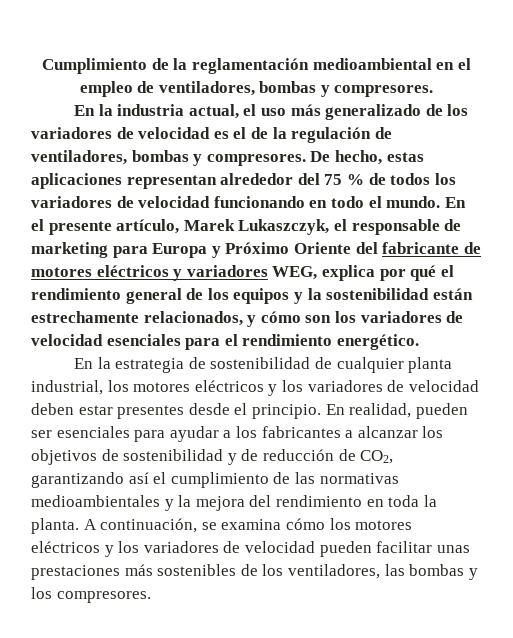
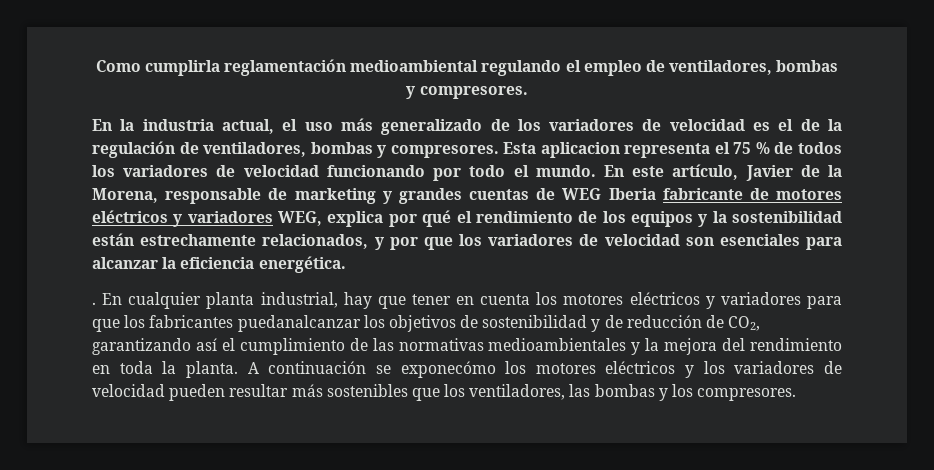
[42,58,188,74] Cumplimiento de la -> [95,60,220,76] Como cumplirla
[436,62,455,70] en -> [481,60,562,76] regulando
[310,150,424,165] [31,173,320,189] De hecho, estas aplicaciones representan alrededor del -> [503,142,730,158] Esta aplicacion representa el
[309,200,328,208] en -> [433,168,462,181] por
[31,219,462,235] [31,242,378,258] el presente artículo, Marek Lukaszczyk, el responsable de marketing para Europa y Próximo Oriente del -> [632,164,842,181] [92,188,656,204] este artículo, Javier de la Morena, responsable de marketing y grandes cuentas de WEG Iberia
[125,288,182,304] general -> (573, 217) none
[260,311,464,323] [31,334,419,350] [74,357,453,373] [31,380,479,396] [31,403,468,419] [31,426,418,442] cómo son los variadores de velocidad esenciales para el rendimiento energético. // En la estrategia de sostenibilidad de cualquier planta industrial, los motores eléctricos y los variadores de velocidad deben estar presentes desde el principio. En realidad, pueden ser esenciales para ayudar a los fabricantes a alcanzar -> [389,234,842,250] [92,256,346,273] [92,292,842,309] [92,315,361,332] por que los variadores de velocidad son esenciales para alcanzar la eficiencia energética. // . En cualquier planta industrial, hay que tener en cuenta los motores eléctricos y variadores para que los fabricantes puedanalcanzar
[100,518,325,533] continuación, se examina cómo -> [268,361,496,378] continuación se exponecómo
[376,541,470,553] [31,565,120,580] facilitar unas prestaciones -> [229,384,289,397] resultar
[240,564,258,576] de -> [411,388,440,401] que

